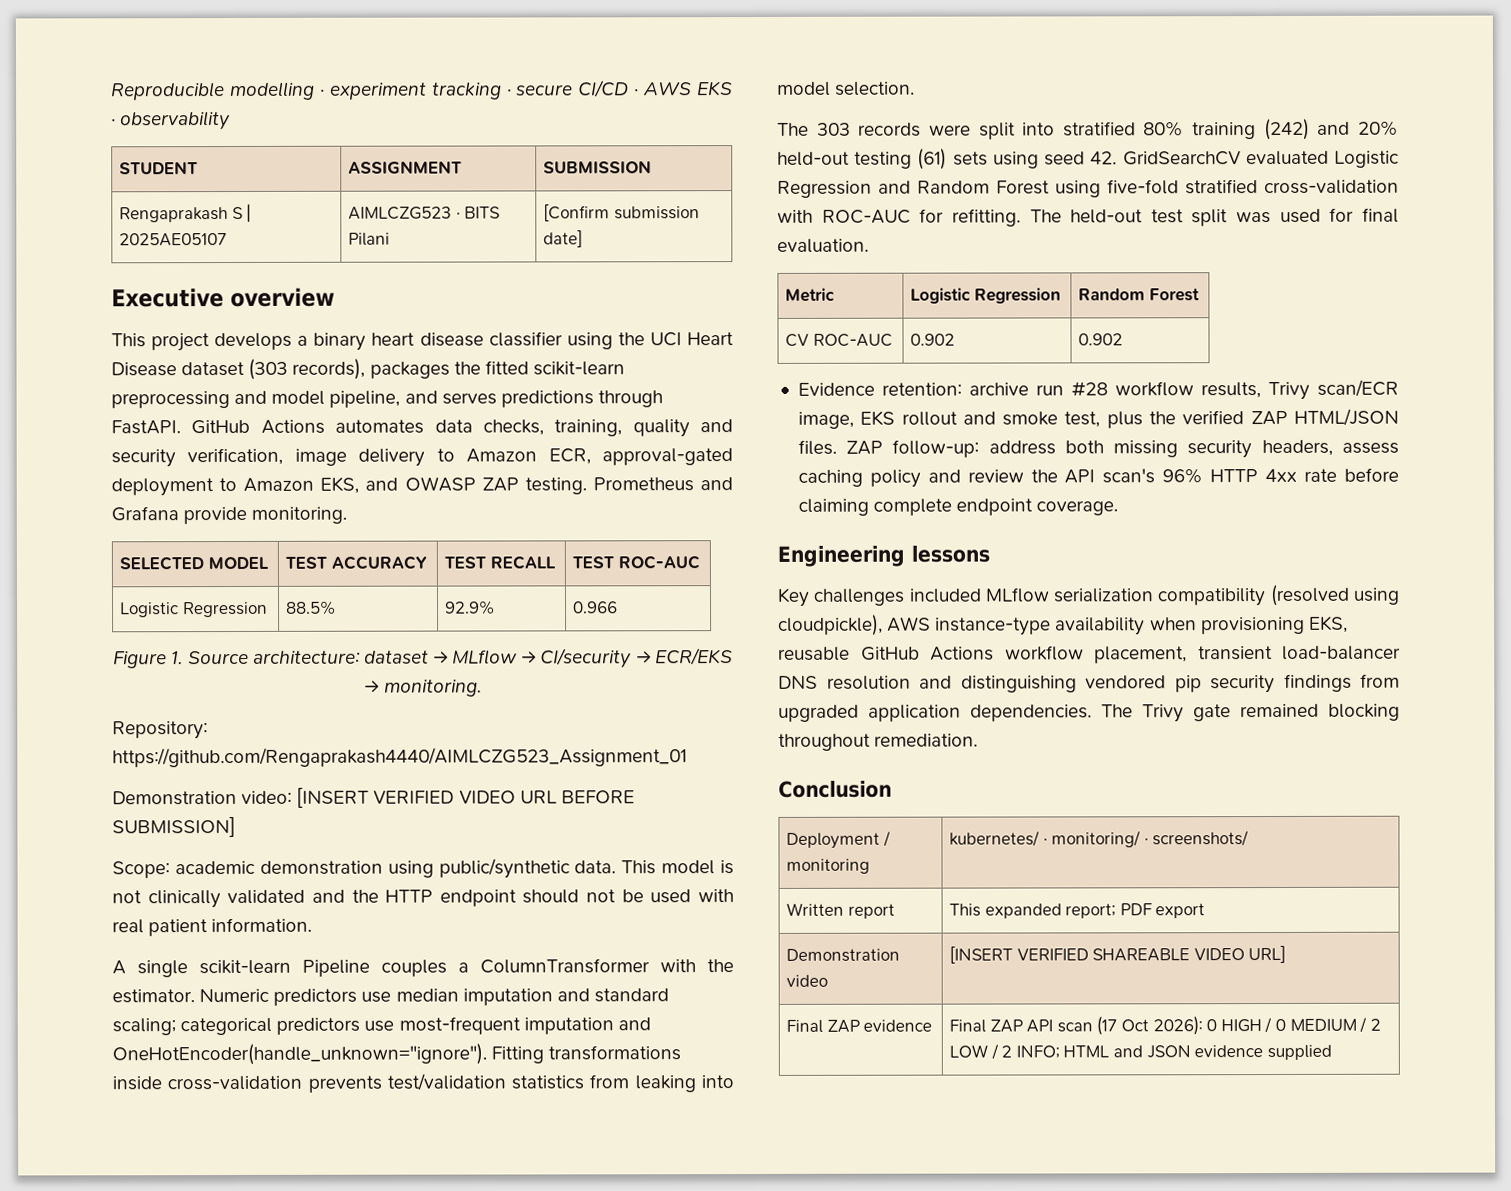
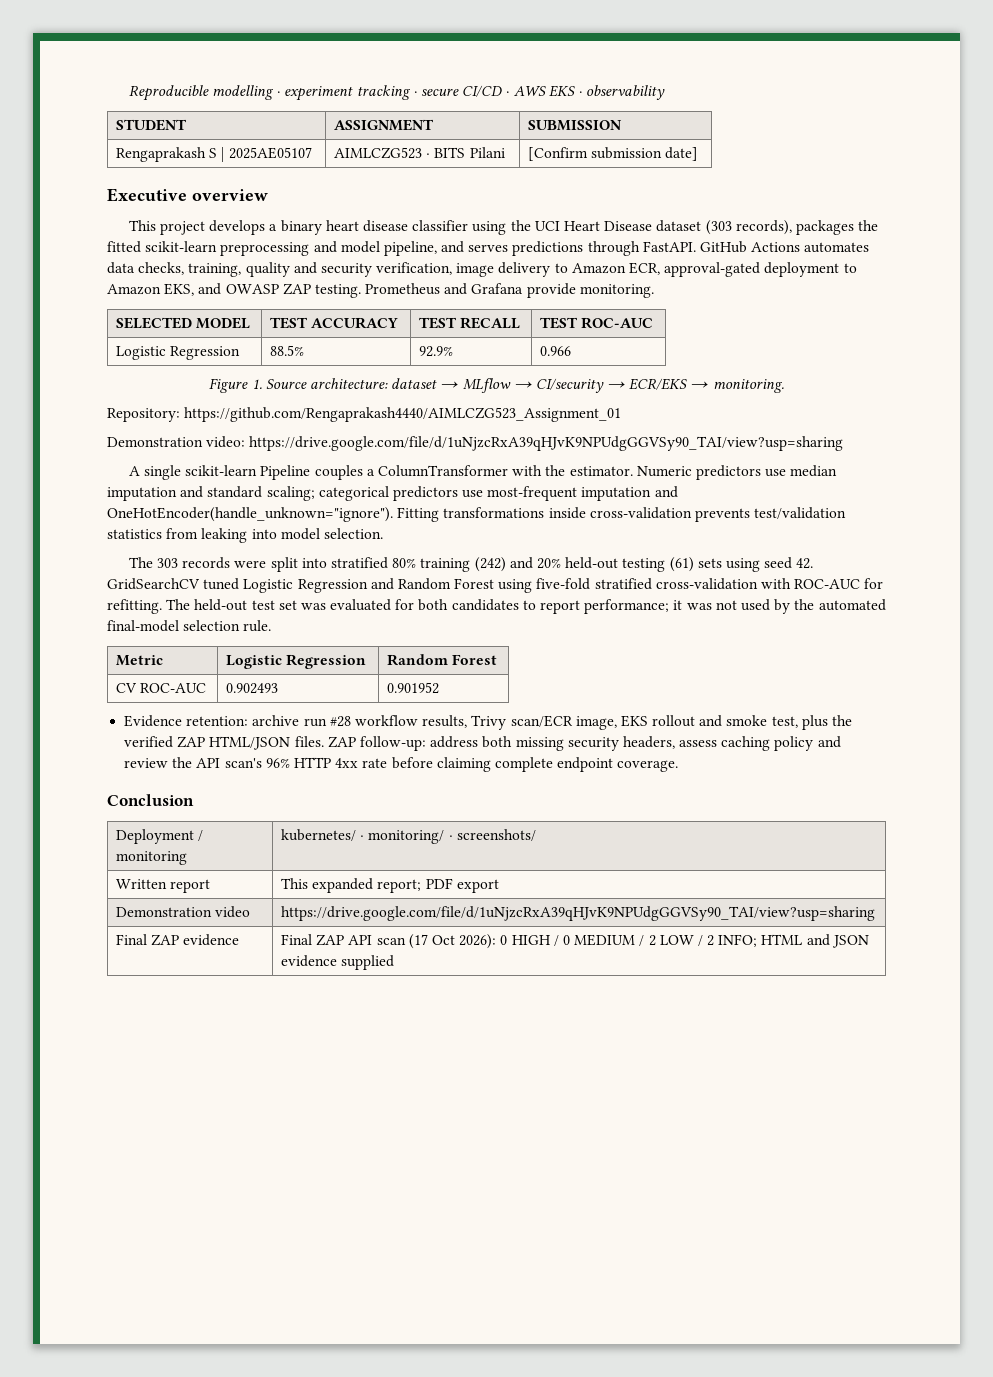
[296,787,635,808] [112,816,236,838] [112,858,734,879] [112,889,734,909] [112,917,313,937] [INSERT VERIFIED VIDEO URL BEFORE SUBMISSION] // Scope: academic demonstration using public/synthetic data. This model is not clinically validated and the HTTP endpoint should not be used with real patient information. -> [249,436,844,451] https://drive.google.com/file/d/1uNjzcRxA39qHJvK9NPUdgGGVSy90_TAI/view?usp=sharing
[1245,150,1329,166] evaluated -> [203,578,240,590] tuned
[1191,207,1399,227] [777,238,869,253] split was used for final evaluation. -> [278,599,886,614] [107,620,272,632] set was evaluated for both candidates to report performance; it was not used by the automated final-model selection rule.
[910,333,956,346] [1078,333,1124,346] 0.902 | 0.902 -> [226,683,279,694] [387,682,440,694] 0.902493 | 0.901952
[777,545,990,567] [777,584,1400,607] [778,614,1348,636] [778,645,1401,664] [778,673,1400,694] [778,703,1400,723] [778,733,979,751] // Engineering lessons // Key challenges included MLflow serialization compatibility (resolved using cloudpickle), AWS instance-type availability when provisioning EKS, reusable GitHub Actions workflow placement, transient load-balancer DNS resolution and distinguishing vendored pip security findings from upgraded application dependencies. The Trivy gate remained blocking throughout remediation. -> (679, 766) none
[949,944,1287,964] [INSERT VERIFIED SHAREABLE VIDEO URL] -> [281,906,876,921] https://drive.google.com/file/d/1uNjzcRxA39qHJvK9NPUdgGGVSy90_TAI/view?usp=sharing

